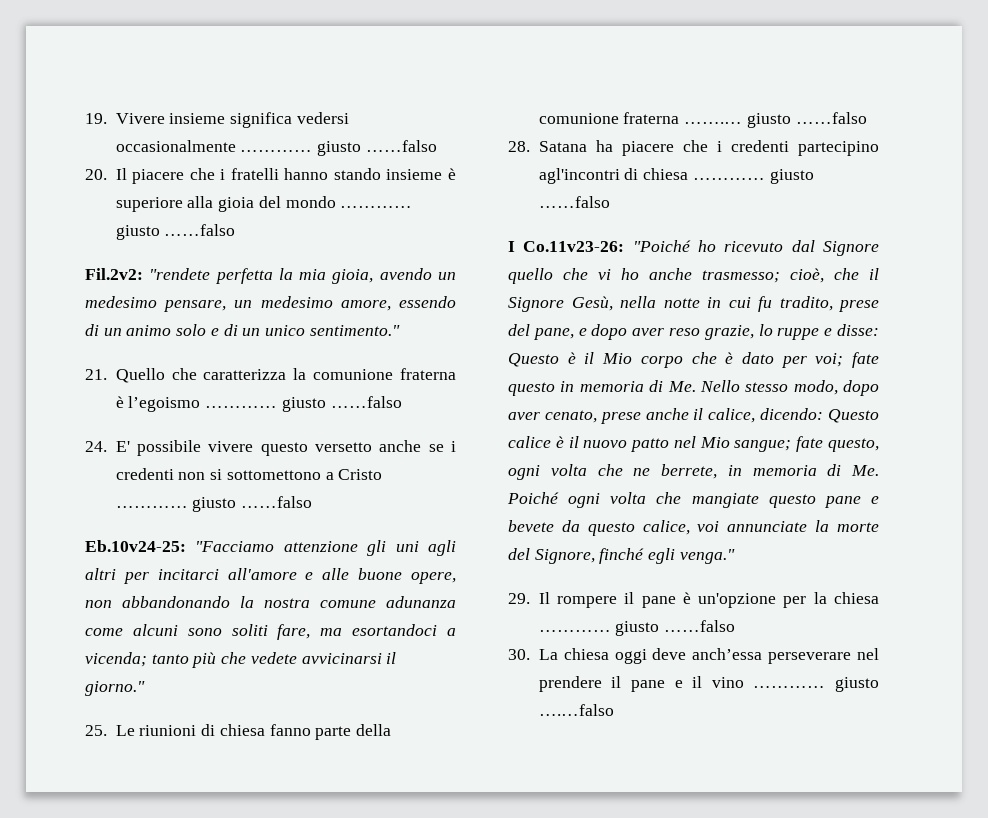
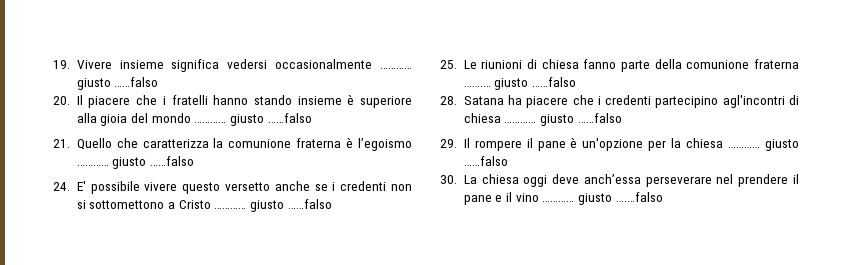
[85,268,456,284] [85,296,456,312] [85,324,400,336] // Fil.2v2: "rendete perfetta la mia gioia, avendo un medesimo pensare, un medesimo amore, essendo di un animo solo e di un unico sentimento." -> (312, 118) none
[85,540,456,556] [85,568,456,584] [85,596,456,608] [85,624,456,640] [85,652,397,668] [85,681,145,696] // Eb.10v24-25: "Facciamo attenzione gli uni agli altri per incitarci all'amore e alle buone opere, non abbandonando la nostra comune adunanza come alcuni sono soliti fare, ma esortandoci a vicenda; tanto più che vedete avvicinarsi il giorno." -> (332, 204) none
[508,240,879,256] [508,268,879,284] [508,296,879,312] [508,324,879,340] [508,352,879,368] [508,380,879,396] [508,408,879,424] [508,436,879,452] [508,464,879,480] [507,492,879,508] [508,520,879,536] [508,548,735,564] // I Co.11v23-26: "Poiché ho ricevuto dal Signore quello che vi ho anche trasmesso; cioè, che il Signore Gesù, nella notte in cui fu tradito, prese del pane, e dopo aver reso grazie, lo ruppe e disse: Questo è il Mio corpo che è dato per voi; fate questo in memoria di Me. Nello stesso modo, dopo aver cenato, prese anche il calice, dicendo: Questo calice è il nuovo patto nel Mio sangue; fate questo, ogni volta che ne berrete, in memoria di Me. Poiché ogni volta che mangiate questo pane e bevete da questo calice, voi annunciate la morte del Signore, finché egli venga." -> (622, 118) none

